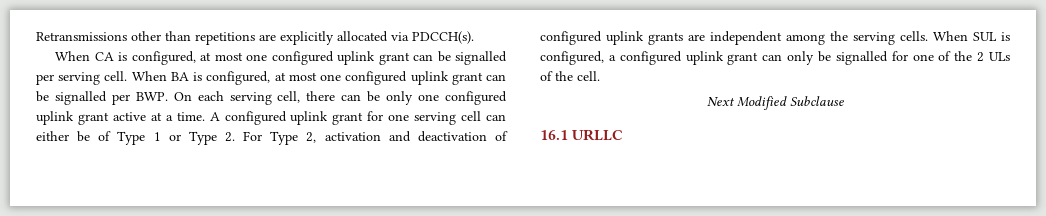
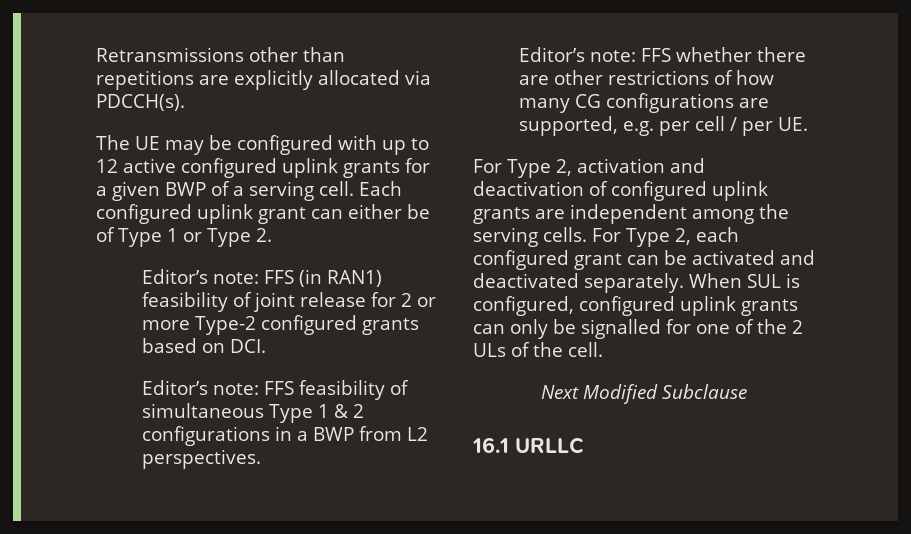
[55,51,507,65] [36,71,506,85] [36,91,507,105] [36,111,482,125] When CA is configured, at most one configured uplink grant can be signalled per serving cell. When BA is configured, at most one configured uplink grant can be signalled per BWP. On each serving cell, there can be only one configured uplink grant active at a time. A configured uplink grant for one serving cell -> [96,135,429,155] [96,158,430,178] [96,181,402,201] [96,204,306,224] The UE may be configured with up to 12 active configured uplink grants for a given BWP of a serving cell. Each configured uplink grant
(235, 137) none -> [142,269,383,287] [142,292,437,312] [142,315,420,335] [142,338,267,353] [142,380,410,400] [142,403,365,423] [142,426,429,446] [142,449,262,469] [519,47,807,62] [519,70,775,85] [519,93,770,113] [519,116,809,136] // Editor’s note: FFS (in RAN1) feasibility of joint release for 2 or more Type-2 configured grants based on DCI. // Editor’s note: FFS feasibility of simultaneous Type 1 & 2 configurations in a BWP from L2 perspectives. // Editor’s note: FFS whether there are other restrictions of how many CG configurations are supported, e.g. per cell / per UE. //
(928, 36) none -> [592,227,739,247] [473,250,815,270] [473,273,684,293] For Type 2, each configured grant can be activated and deactivated separately.
[608,51,759,65] a configured uplink grant -> [579,296,798,316] configured uplink grants

